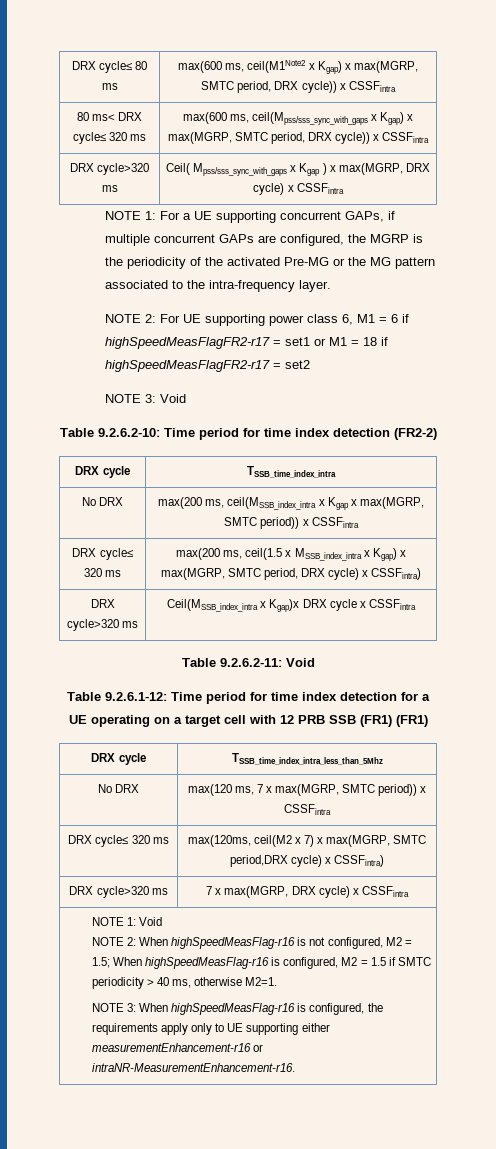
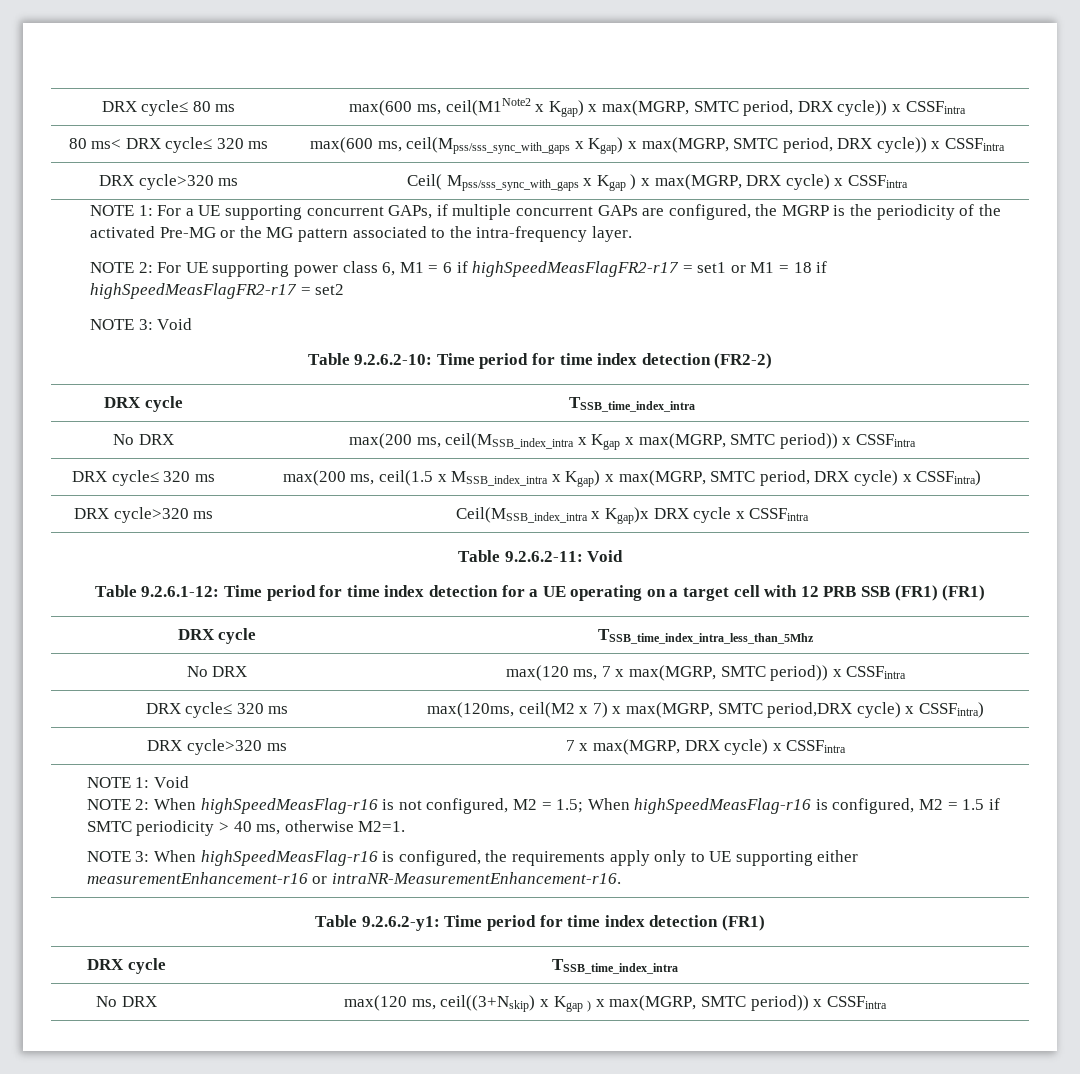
(295, 1067) none -> [315,915,765,931] [87,958,166,974] [552,959,678,974] [96,996,157,1007] [344,995,887,1012] // Table 9.2.6.2-y1: Time period for time index detection (FR1) // DRX cycle | TSSB_time_index_intra // No DRX | max(120 ms, ceil((3+Nskip) x Kgap ) x max(MGRP, SMTC period)) x CSSFintra

